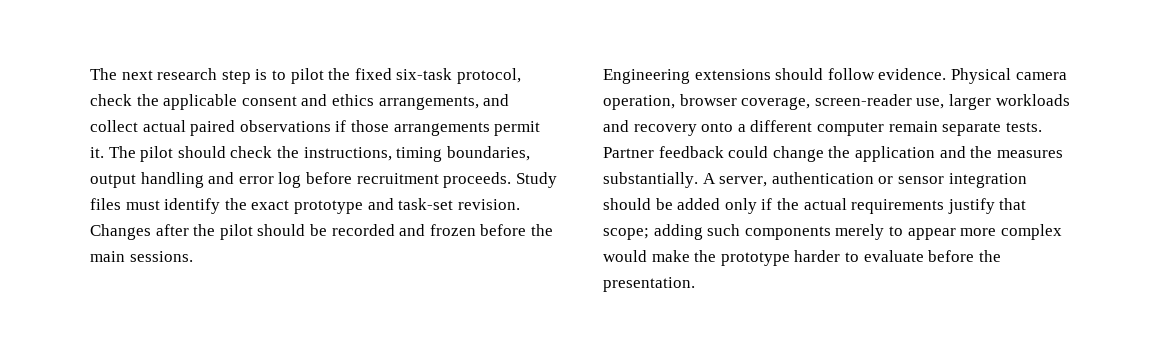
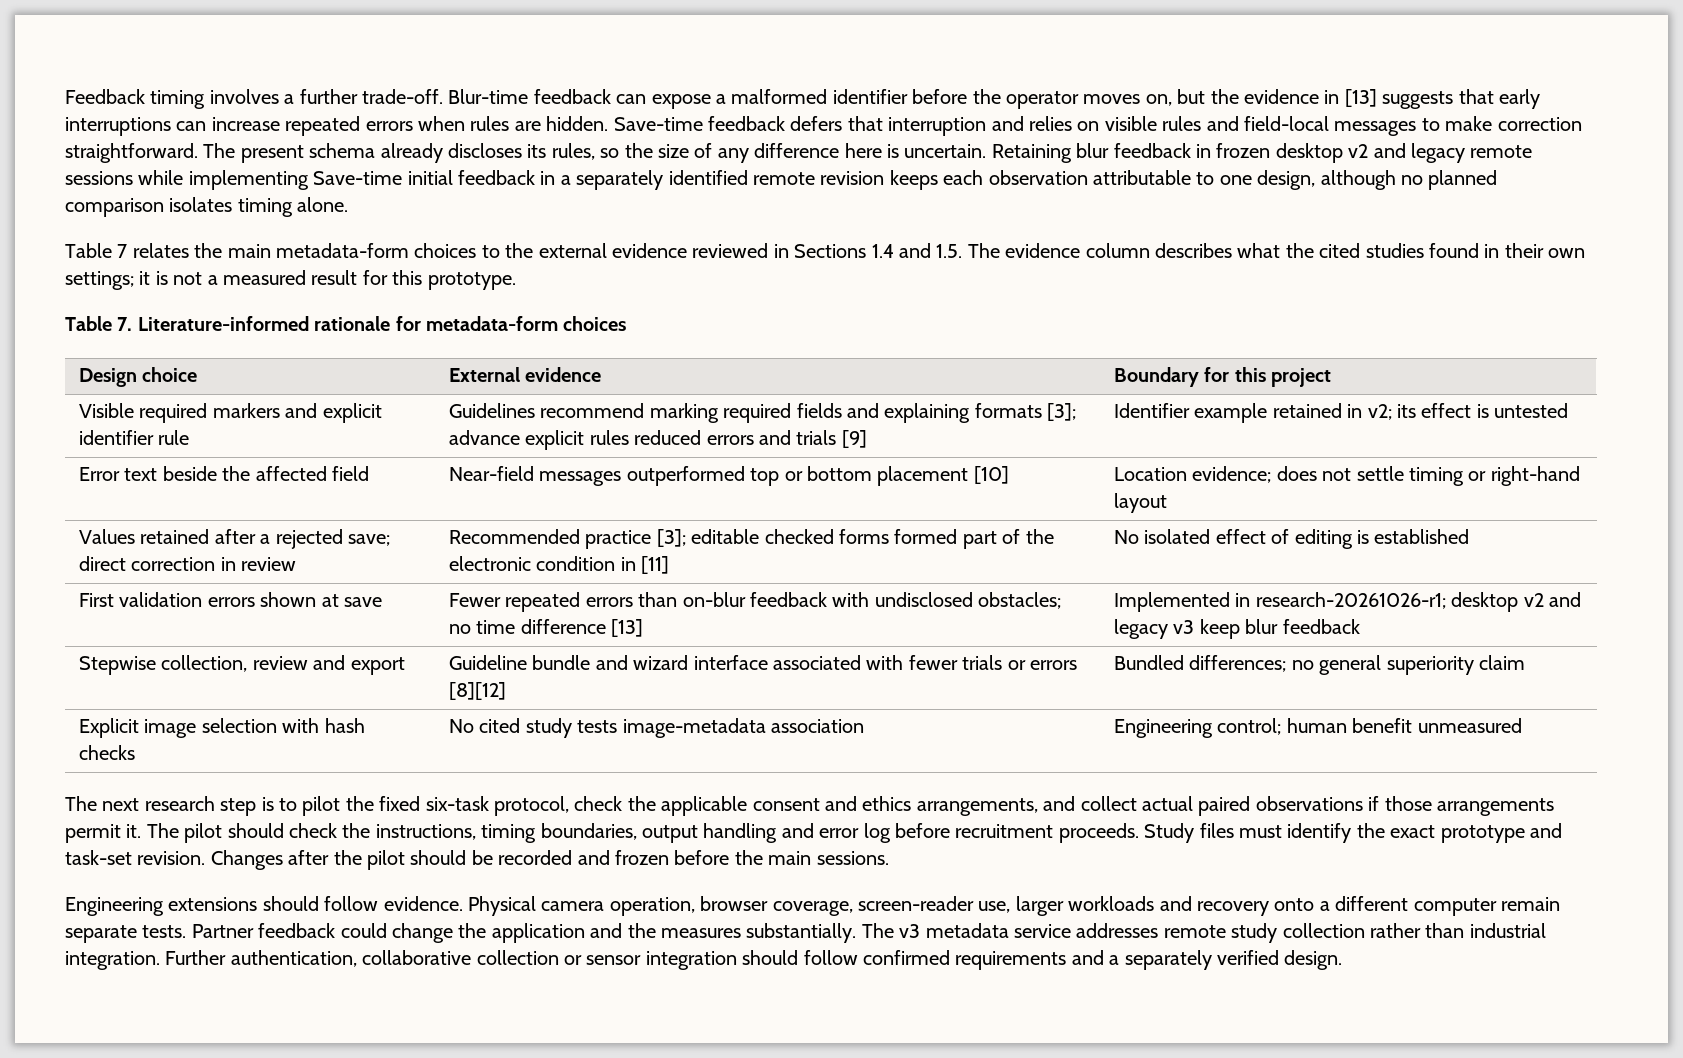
(90, 74) none -> [65,89,1541,109] [65,116,1582,136] [65,143,1533,163] [65,170,1498,190] [65,197,349,217] [65,243,1586,258] [65,270,516,290] [65,316,627,331] [79,367,198,387] [449,367,602,382] [1114,367,1332,387] [79,403,382,423] [79,430,190,445] [449,403,1077,423] [449,430,867,450] [1114,403,1569,423] [79,466,370,481] [449,466,1009,486] [1114,466,1580,486] [1114,493,1168,513] [79,529,391,549] [79,556,297,571] [449,529,1054,549] [449,556,670,574] [1114,529,1470,549] [79,592,383,607] [449,592,1062,612] [449,619,644,637] [1114,592,1582,612] [1114,619,1360,639] [79,655,405,675] [449,655,1078,670] [449,682,507,700] [1114,655,1526,675] [79,718,365,738] [79,745,136,760] [449,718,865,738] [1114,718,1522,738] Feedback timing involves a further trade-off. Blur-time feedback can expose a malformed identifier before the operator moves on, but the evidence in [13] suggests that early interruptions can increase repeated errors when rules are hidden. Save-time feedback defers that interruption and relies on visible rules and field-local messages to make correction straightforward. The present schema already discloses its rules, so the size of any difference here is uncertain. Retaining blur feedback in frozen desktop v2 and legacy remote sessions while implementing Save-time initial feedback in a separately identified remote revision keeps each observation attributable to one design, although no planned comparison isolates timing alone. // Table 7 relates the main metadata-form choices to the external evidence reviewed in Sections 1.4 and 1.5. The evidence column describes what the cited studies found in their own settings; it is not a measured result for this prototype. // Table 7. Literature-informed rationale for metadata-form choices // Design choice | External evidence | Boundary for this project // Visible required markers and explicit identifier rule | Guidelines recommend marking required fields and explaining formats [3]; advance explicit rules reduced errors and trials [9] | Identifier example retained in v2; its effect is untested // Error text beside the affected field | Near-field messages outperformed top or bottom placement [10] | Location evidence; does not settle timing or right-hand layout // Values retained after a rejected save; direct correction in review | Recommended practice [3]; editable checked forms formed part of the electronic condition in [11] | No isolated effect of editing is established // First validation errors shown at save | Fewer repeated errors than on-blur feedback with undisclosed obstacles; no time difference [13] | Implemented in research-20261026-r1; desktop v2 and legacy v3 keep blur feedback // Stepwise collection, review and export | Guideline bundle and wizard interface associated with fewer trials or errors [8][12] | Bundled differences; no general superiority claim // Explicit image selection with hash checks | No cited study tests image-metadata association | Engineering control; human benefit unmeasured //
[702,172,1027,188] [603,198,1027,214] [603,224,1062,240] [603,250,1001,266] [603,277,695,292] A server, authentication or sensor integration should be added only if the actual requirements justify that scope; adding such components merely to appear more complex would make the prototype harder to evaluate before the presentation. -> [861,923,1546,943] [65,950,1343,970] The v3 metadata service addresses remote study collection rather than industrial integration. Further authentication, collaborative collection or sensor integration should follow confirmed requirements and a separately verified design.

